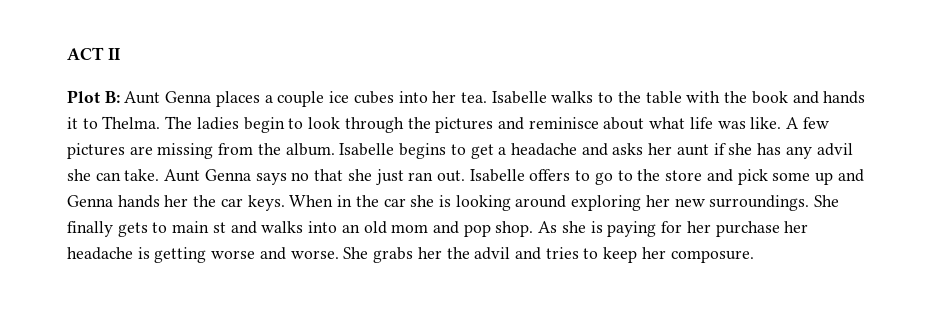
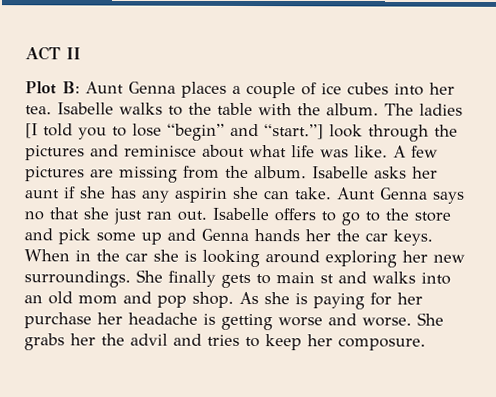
(325, 99) none -> [301,82,317,96] of
[751,91,866,104] [67,116,304,133] book and hands it to Thelma. The ladies begin to -> [326,103,463,116] [25,123,324,141] album. The ladies [I told you to lose “begin” and “start.”]
[399,143,608,159] begins to get a headache and -> (369, 172) none
[816,143,853,156] advil -> [174,187,228,203] aspirin

